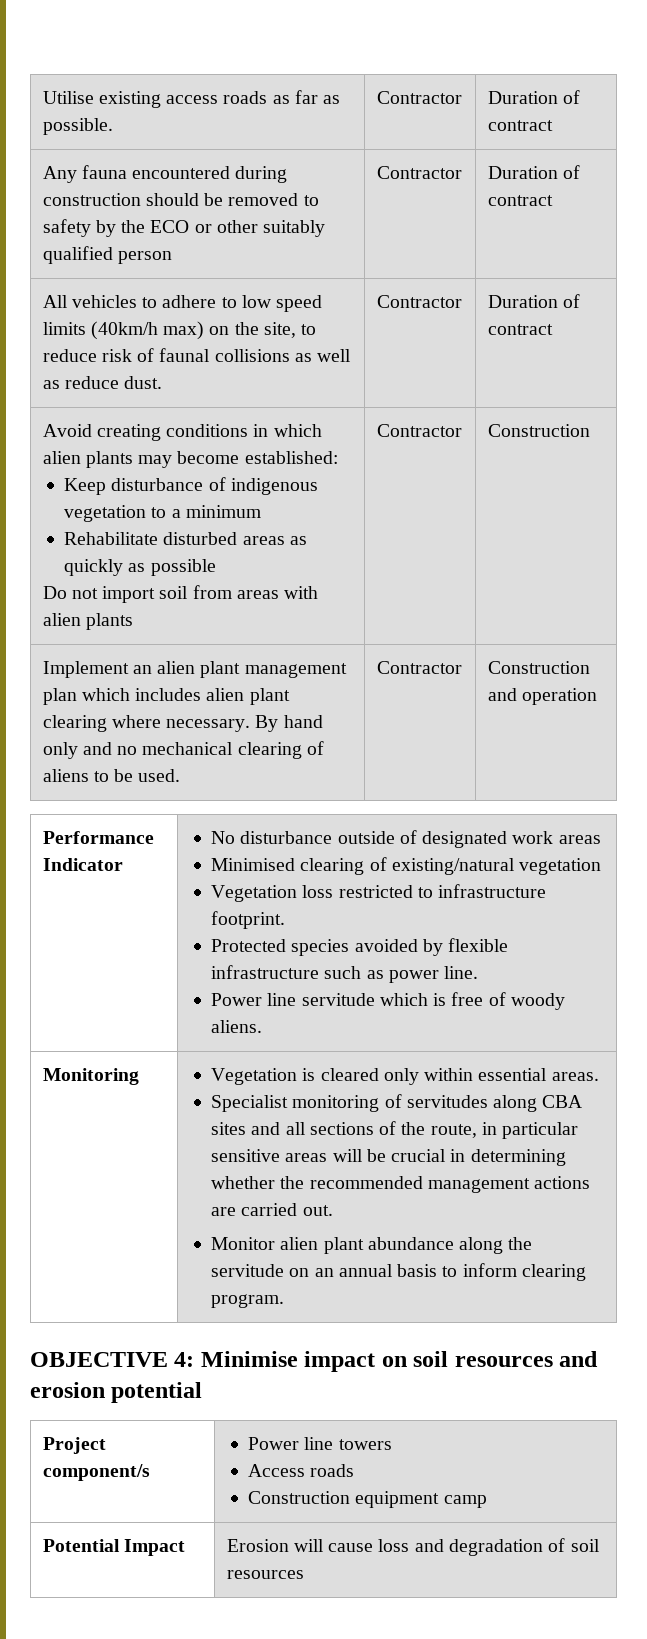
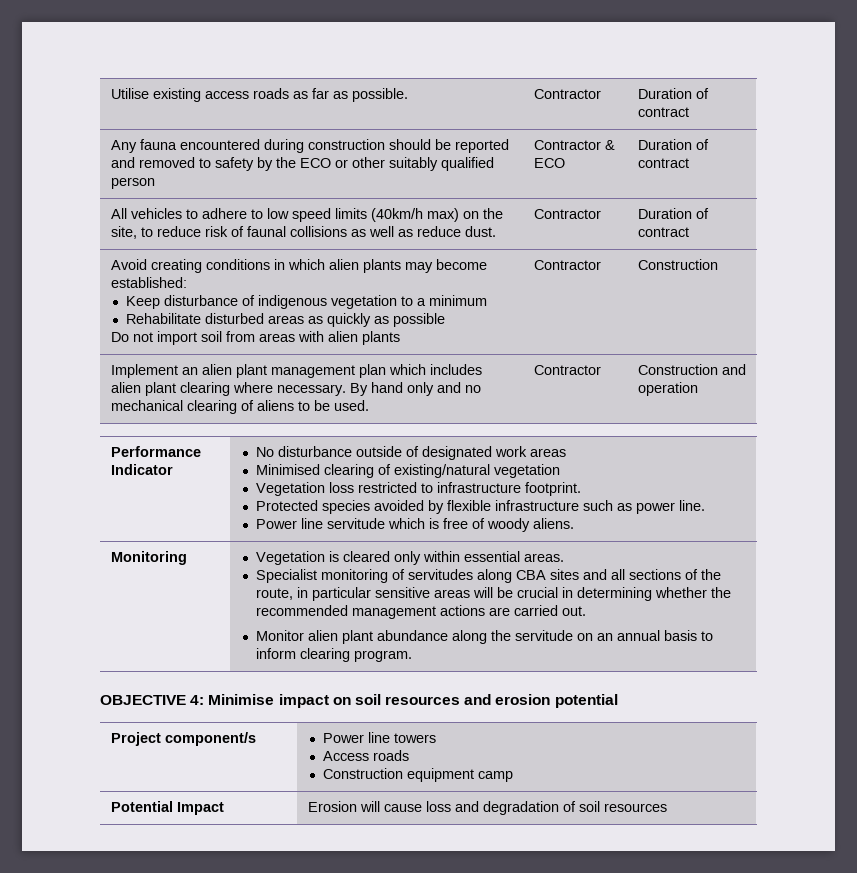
(224, 199) none -> [454,139,509,153] [110,157,135,168] reported and
(462, 172) none -> [604,140,615,150] [533,158,565,168] & ECO

